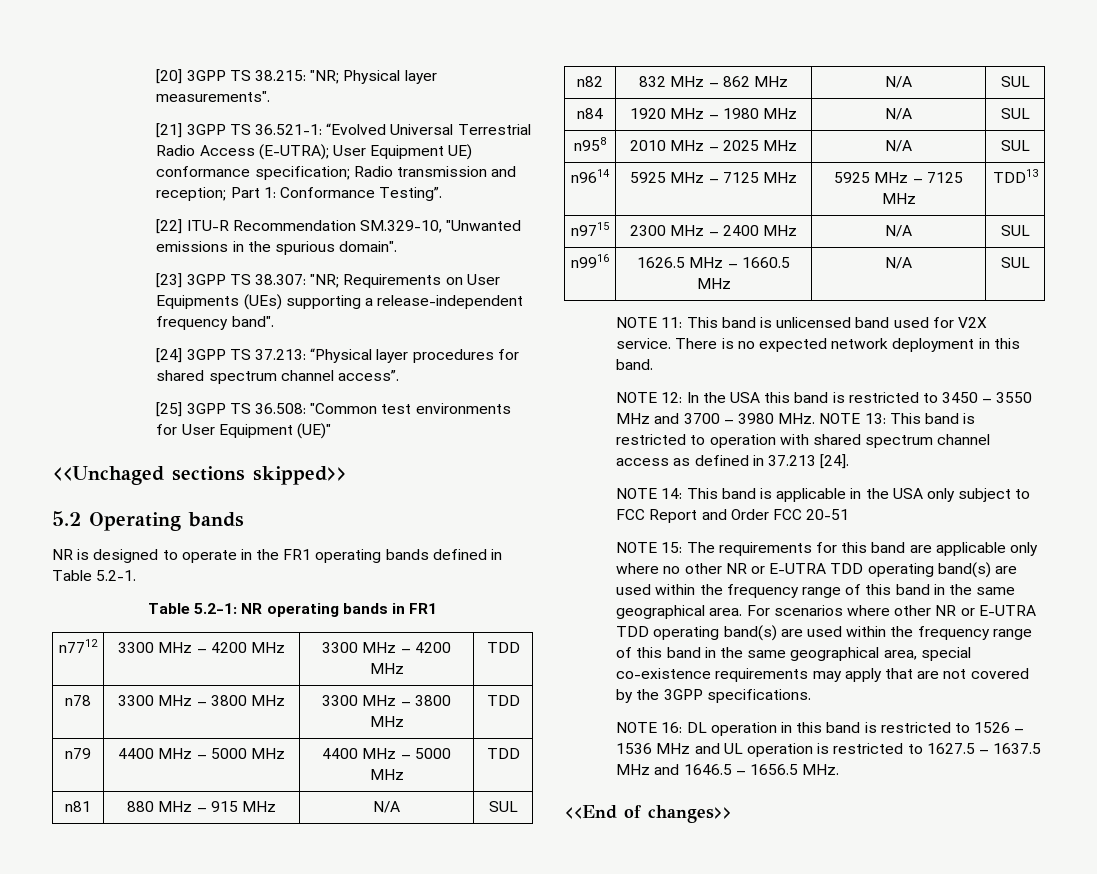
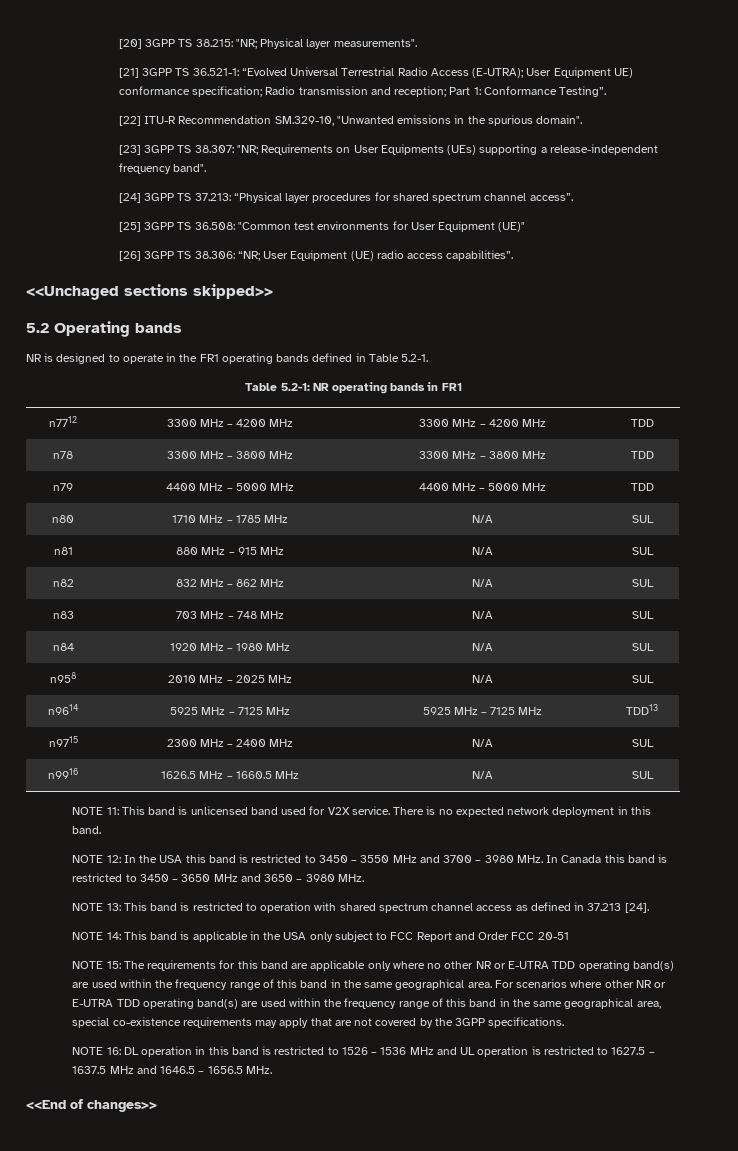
(332, 431) none -> [118,250,514,261] // [26] 3GPP TS 38.306: “NR; User Equipment (UE) radio access capabilities”.
(520, 753) none -> [52,515,74,523] [172,515,288,523] [472,515,493,523] [631,515,654,523] // n80 | 1710 MHz – 1785 MHz | N/A | SUL
(1030, 81) none -> [52,611,74,619] [176,611,284,619] [472,611,493,619] [631,611,654,619] // n83 | 703 MHz – 748 MHz | N/A | SUL
(816, 418) none -> [546,854,668,863] [72,873,364,882] In Canada this band is restricted to 3450 – 3650 MHz and 3650 – 3980 MHz. //

